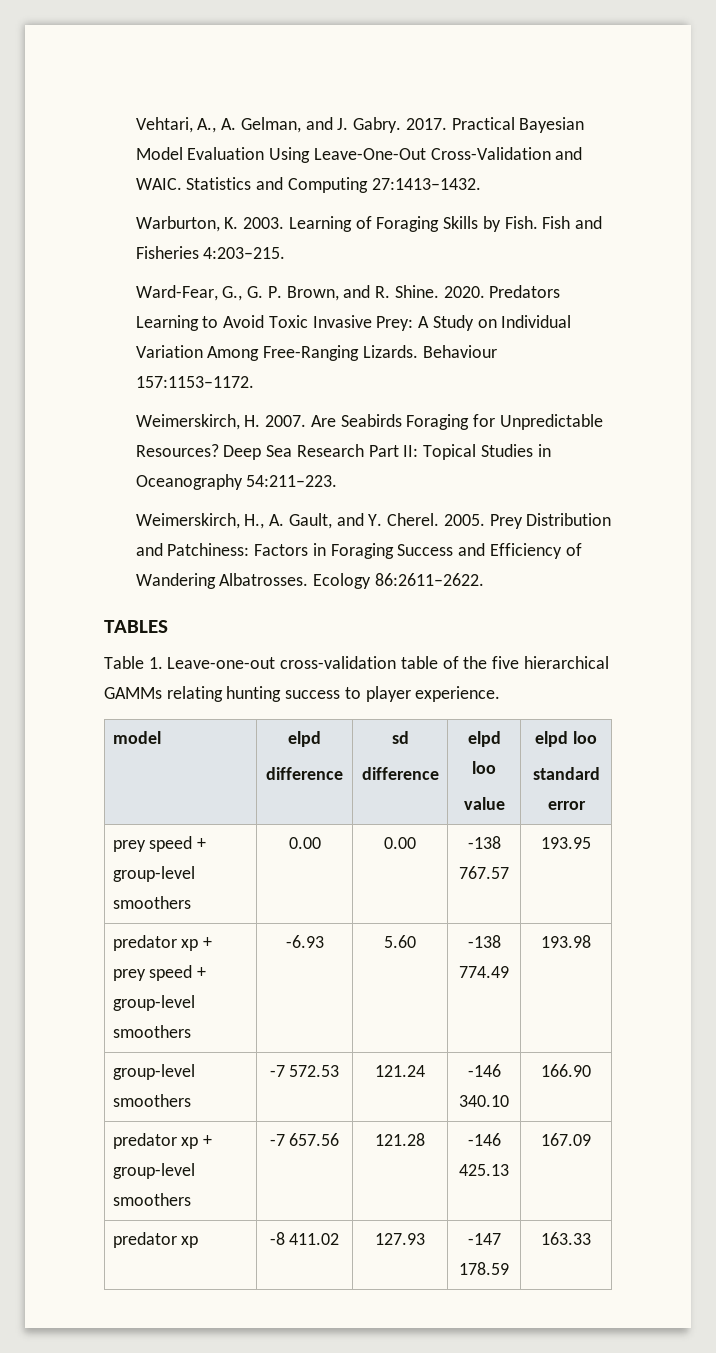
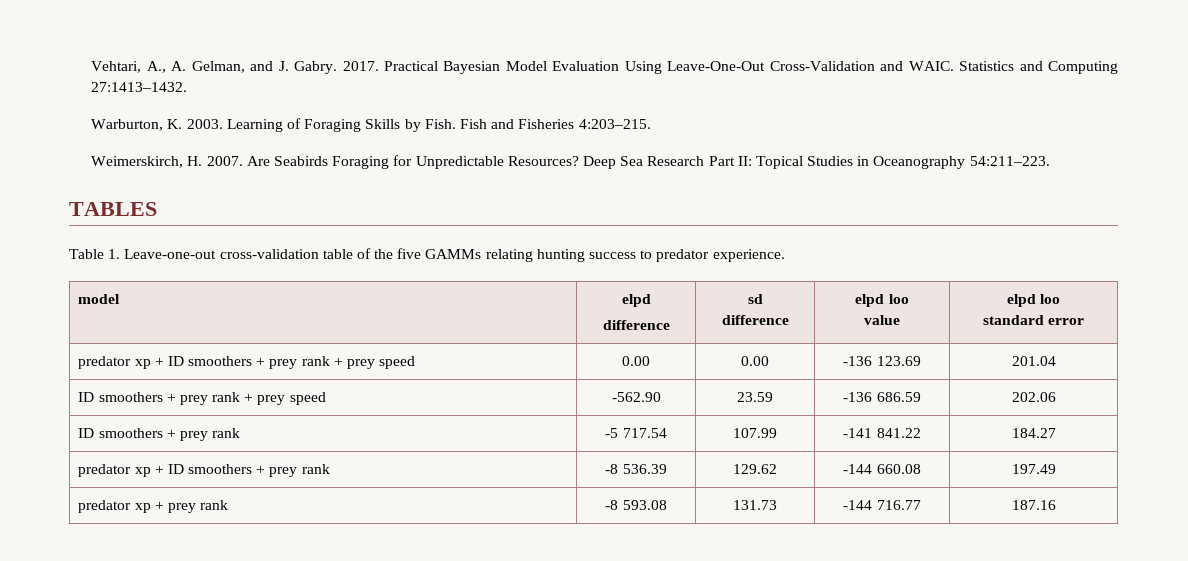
[135,285,561,301] [135,315,572,331] [135,345,497,361] [135,376,254,388] // Ward-Fear, G., G. P. Brown, and R. Shine. 2020. Predators Learning to Avoid Toxic Invasive Prey: A Study on Individual Variation Among Free-Ranging Lizards. Behaviour 157:1153–1172. -> (651, 124) none
[135,513,612,529] [135,543,582,559] [135,573,484,589] // Weimerskirch, H., A. Gault, and Y. Cherel. 2005. Prey Distribution and Patchiness: Factors in Foraging Success and Efficiency of Wandering Albatrosses. Ecology 86:2611–2622. -> (1050, 161) none
[523,656,609,669] hierarchical -> (422, 253) none
[365,686,411,702] player -> [656,249,710,262] predator
[112,836,207,852] [112,866,195,882] [112,896,191,909] prey speed + group-level smoothers -> [78,356,416,369] predator xp + ID smoothers + prey rank + prey speed
[467,836,501,849] [459,866,509,879] [541,837,591,849] [112,935,213,951] [112,965,207,981] [112,995,195,1011] [112,1025,191,1038] [285,935,324,948] [384,935,416,948] [467,935,501,948] [459,966,509,978] [541,935,591,948] [112,1064,195,1080] [112,1094,191,1107] [269,1065,340,1077] [375,1065,425,1077] [467,1064,501,1077] [459,1095,509,1107] [541,1064,591,1077] [112,1133,213,1149] [112,1163,195,1179] [112,1193,191,1206] [269,1133,340,1146] [375,1133,425,1146] [467,1133,501,1146] [459,1164,509,1176] [541,1133,591,1146] [112,1232,199,1248] [269,1232,340,1245] [375,1233,425,1245] [467,1233,501,1245] [459,1262,509,1275] [541,1232,591,1245] -138 767.57 | 193.95 // predator xp + prey speed + group-level smoothers | -6.93 | 5.60 | -138 774.49 | 193.98 // group-level smoothers | -7 572.53 | 121.24 | -146 340.10 | 166.90 // predator xp + group-level smoothers | -7 657.56 | 121.28 | -146 425.13 | 167.09 // predator xp | -8 411.02 | 127.93 | -147 178.59 | 163.33 -> [843,356,921,366] [1011,356,1056,366] [78,392,326,405] [611,392,661,402] [737,392,773,402] [843,392,921,402] [1011,392,1056,402] [78,428,241,441] [605,428,667,438] [733,428,777,438] [843,428,921,438] [1011,428,1056,438] [78,464,330,477] [605,464,667,474] [733,464,777,474] [843,464,921,474] [1011,464,1056,474] [78,500,229,513] [605,500,667,510] [733,500,777,510] [843,500,921,510] [1011,500,1056,510] -136 123.69 | 201.04 // ID smoothers + prey rank + prey speed | -562.90 | 23.59 | -136 686.59 | 202.06 // ID smoothers + prey rank | -5 717.54 | 107.99 | -141 841.22 | 184.27 // predator xp + ID smoothers + prey rank | -8 536.39 | 129.62 | -144 660.08 | 197.49 // predator xp + prey rank | -8 593.08 | 131.73 | -144 716.77 | 187.16

